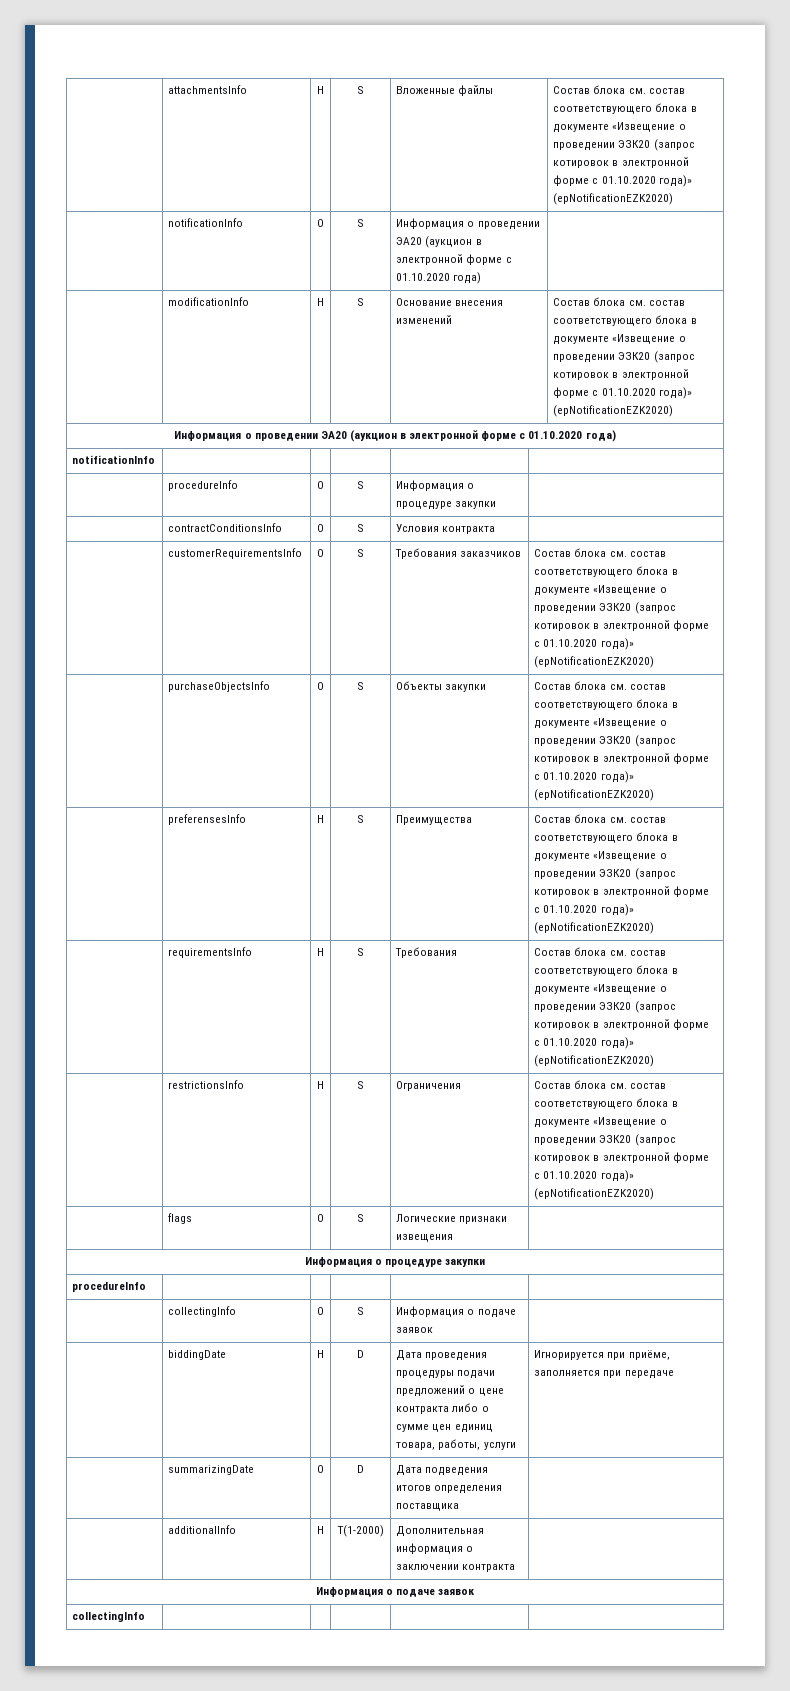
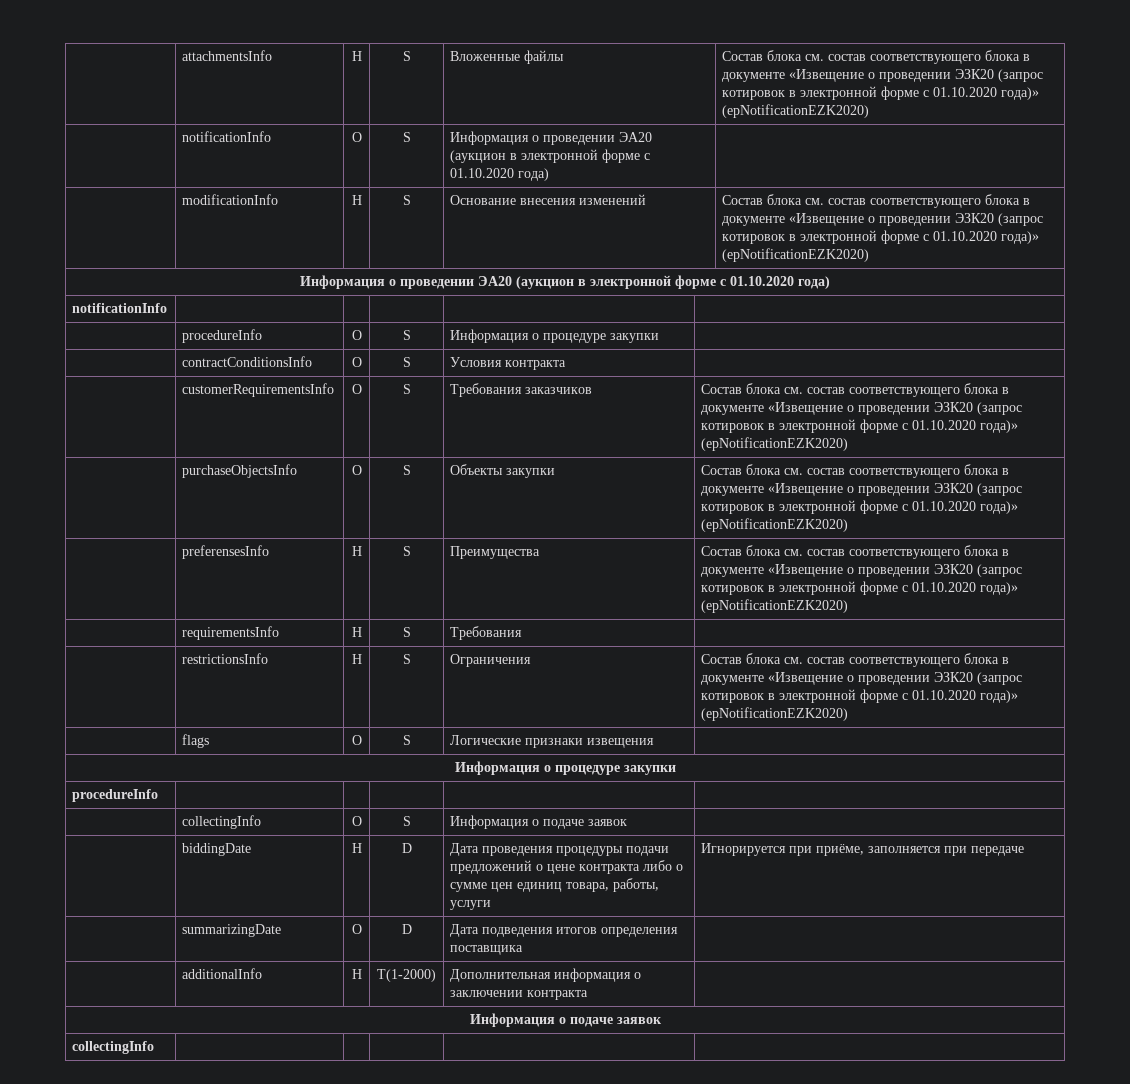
[534,947,666,956] [534,965,678,976] [534,984,667,995] [534,1001,676,1013] [534,1019,709,1030] [534,1037,634,1049] [534,1055,655,1067] Состав блока см. состав соответствующего блока в документе «Извещение о проведении ЭЗК20 (запрос котировок в электронной форме с 01.10.2020 года)» (epNotificationEZK2020) -> (523, 633) none

